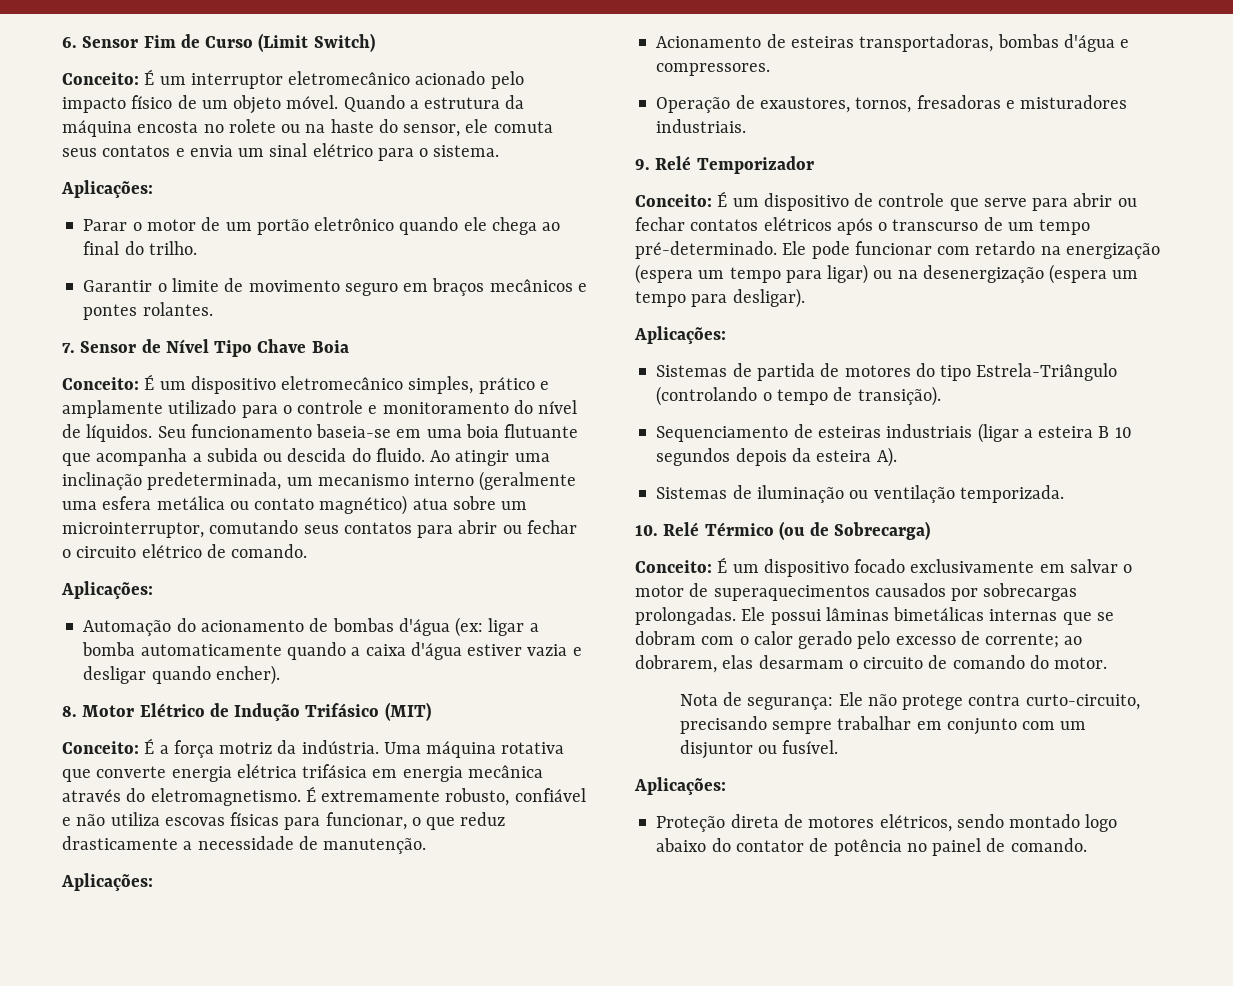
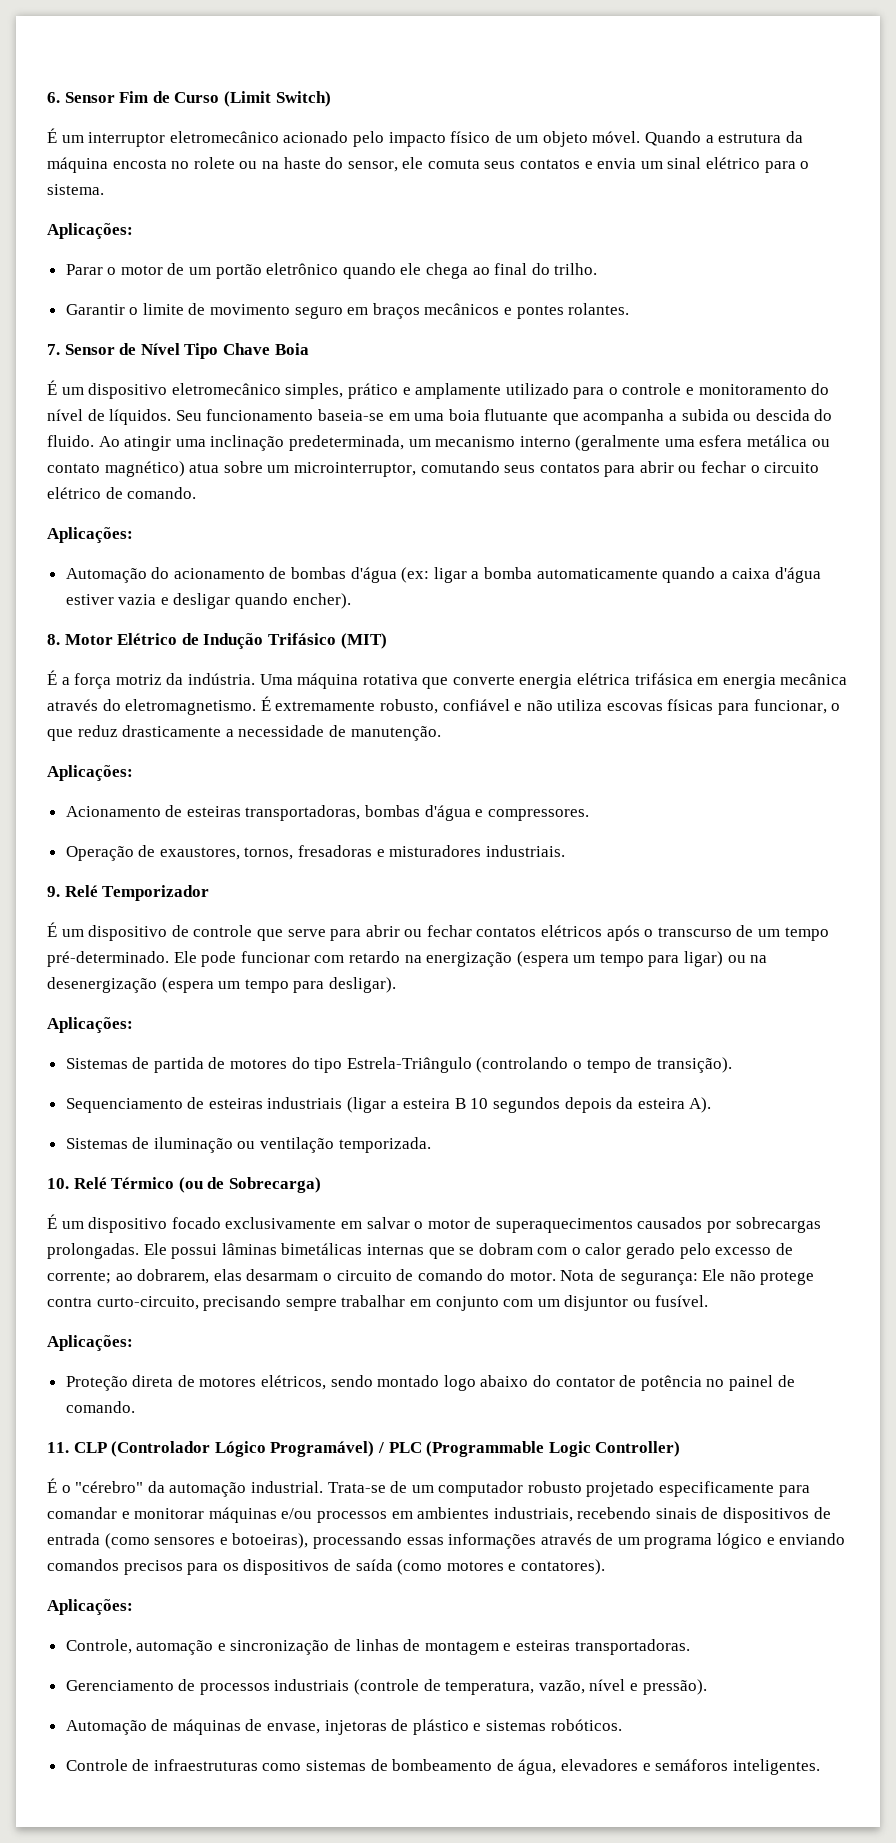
[62,72,139,85] Conceito: -> (331, 99) none
[62,377,139,390] Conceito: -> (309, 349) none
[62,741,139,754] Conceito: -> (387, 641) none
[635,194,712,207] Conceito: -> (210, 893) none
[635,560,712,573] Conceito: -> (321, 1185) none
(1108, 663) // -> (556, 1276) none
(1087, 845) none -> [47,1441,681,1457] [47,1478,810,1497] [47,1507,831,1523] [47,1533,846,1549] [47,1559,605,1575] [47,1599,133,1615] [65,1639,690,1655] [65,1679,707,1695] [65,1719,622,1735] [65,1759,820,1775] // 11. CLP (Controlador Lógico Programável) / PLC (Programmable Logic Controller) // É o "cérebro" da automação industrial. Trata-se de um computador robusto projetado especificamente para comandar e monitorar máquinas e/ou processos em ambientes industriais, recebendo sinais de dispositivos de entrada (como sensores e botoeiras), processando essas informações através de um programa lógico e enviando comandos precisos para os dispositivos de saída (como motores e contatores). // Aplicações: // Controle, automação e sincronização de linhas de montagem e esteiras transportadoras. // Gerenciamento de processos industriais (controle de temperatura, vazão, nível e pressão). // Automação de máquinas de envase, injetoras de plástico e sistemas robóticos. // Controle de infraestruturas como sistemas de bombeamento de água, elevadores e semáforos inteligentes.

